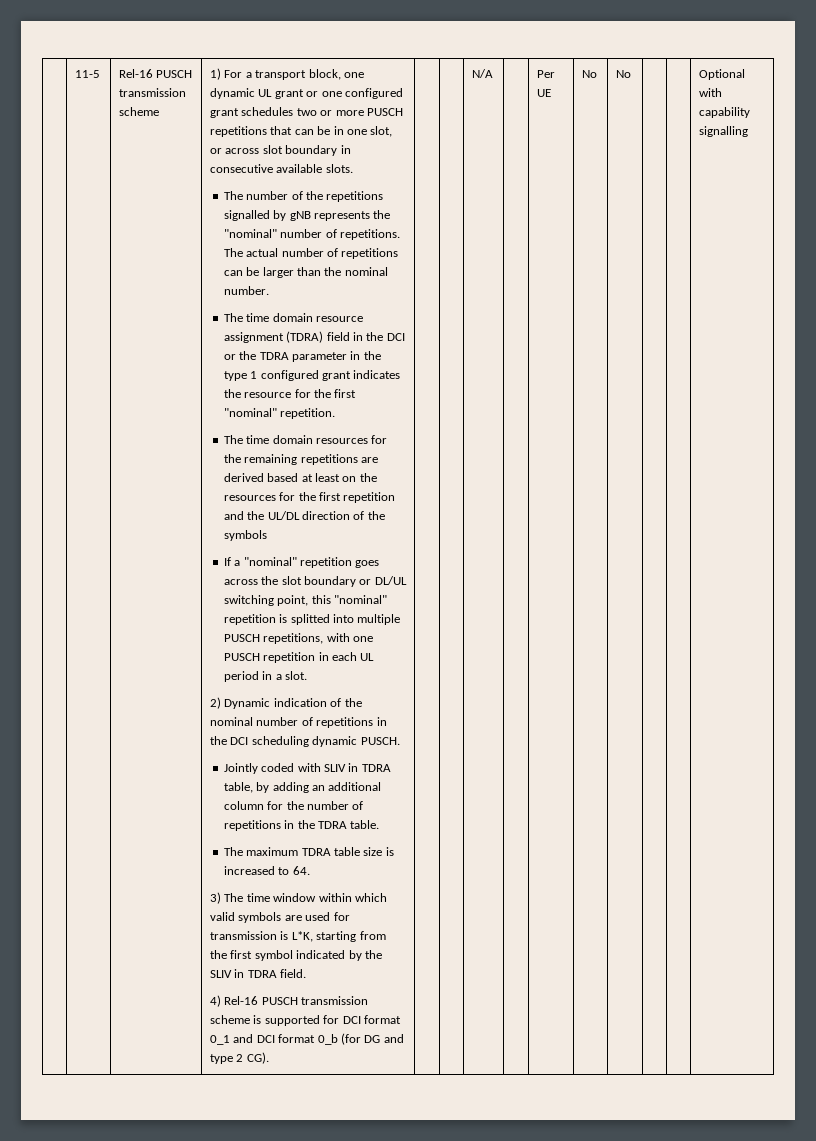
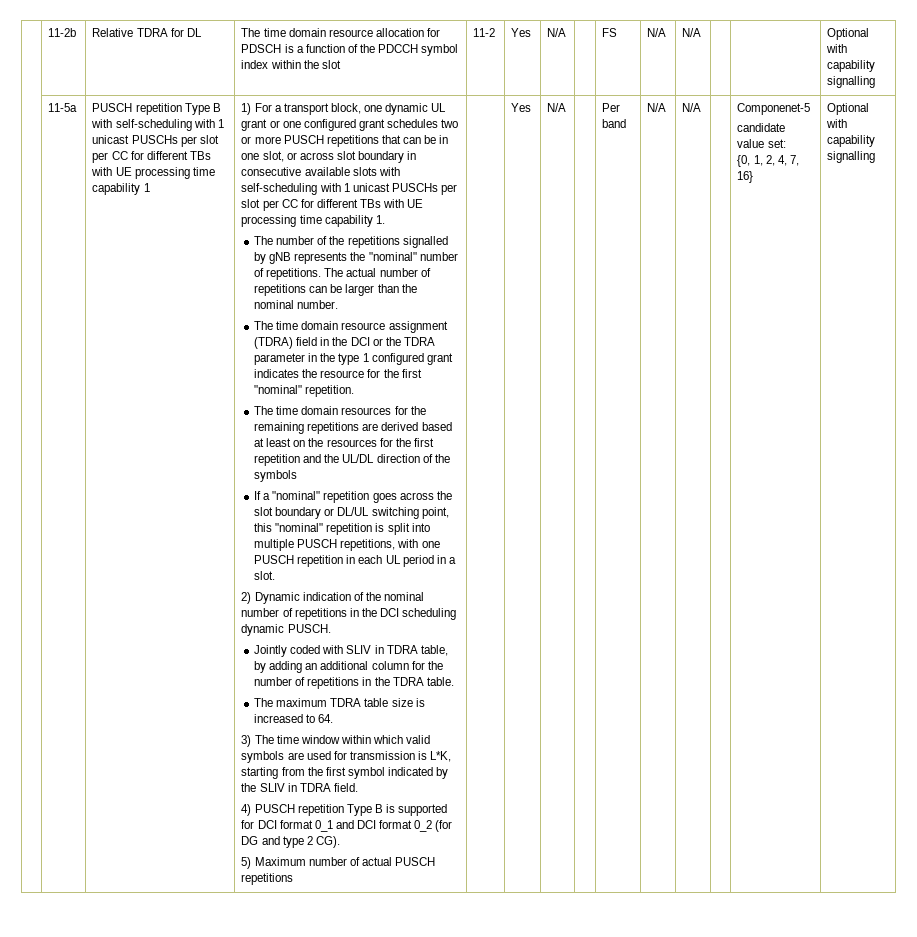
[75,70,101,78] [119,69,193,78] [119,88,187,97] [119,107,160,116] | 11-5 | Rel-16 PUSCH transmission scheme -> [48,28,77,37] [92,28,202,37] [241,28,440,37] [241,44,459,56] [241,60,341,69] [473,28,496,37] [511,28,532,37] [547,28,567,37] [602,28,618,37] [647,28,667,37] [682,28,702,37] [827,28,870,40] [826,44,848,53] [827,60,876,72] [827,76,876,88] [48,103,78,112] [92,103,221,115] [91,119,224,131] [92,135,219,147] [92,151,211,163] [91,167,215,179] [92,183,150,195] | 11-2b | Relative TDRA for DL | The time domain resource allocation for PDSCH is a function of the PDCCH symbol index within the slot | 11-2 | Yes | N/A | | FS | N/A | N/A | | | Optional with capability signalling // | 11-5a | PUSCH repetition Type B with self-scheduling with 1 unicast PUSCHs per slot per CC for different TBs with UE processing time capability 1
[325,164,353,173] slots. -> [352,167,400,176] [241,183,457,195] [241,199,424,211] [241,215,385,227] slots with self-scheduling with 1 unicast PUSCHs per slot per CC for different TBs with UE processing time capability 1.
[290,614,330,625] splitted -> [387,523,410,535] split
[224,996,369,1005] [210,1015,251,1024] Rel-16 PUSCH transmission scheme -> [254,804,383,816] PUSCH repetition Type B
[317,1034,338,1045] 0_b -> [414,820,433,832] 0_2
[472,69,494,78] [537,70,556,78] [537,89,552,97] [582,70,598,78] [616,70,632,78] | | | N/A | | Per UE | No | No | | -> [241,857,435,869] [241,873,294,885] [511,103,532,112] [547,103,567,112] [602,103,621,112] [602,119,627,128] [647,103,667,112] [682,103,702,112] [737,103,811,115] [737,123,786,132] [737,139,786,148] [737,155,799,167] [737,171,754,183] // 5) Maximum number of actual PUSCH repetitions | | Yes | N/A | | Per band | N/A | N/A | | Componenet-5 // candidate value set: // {0, 1, 2, 4, 7, 16}

